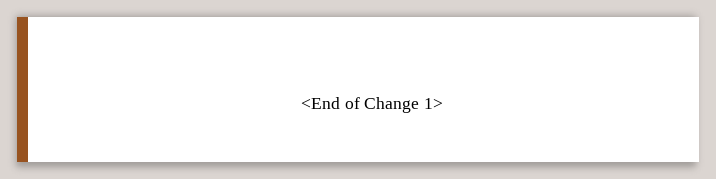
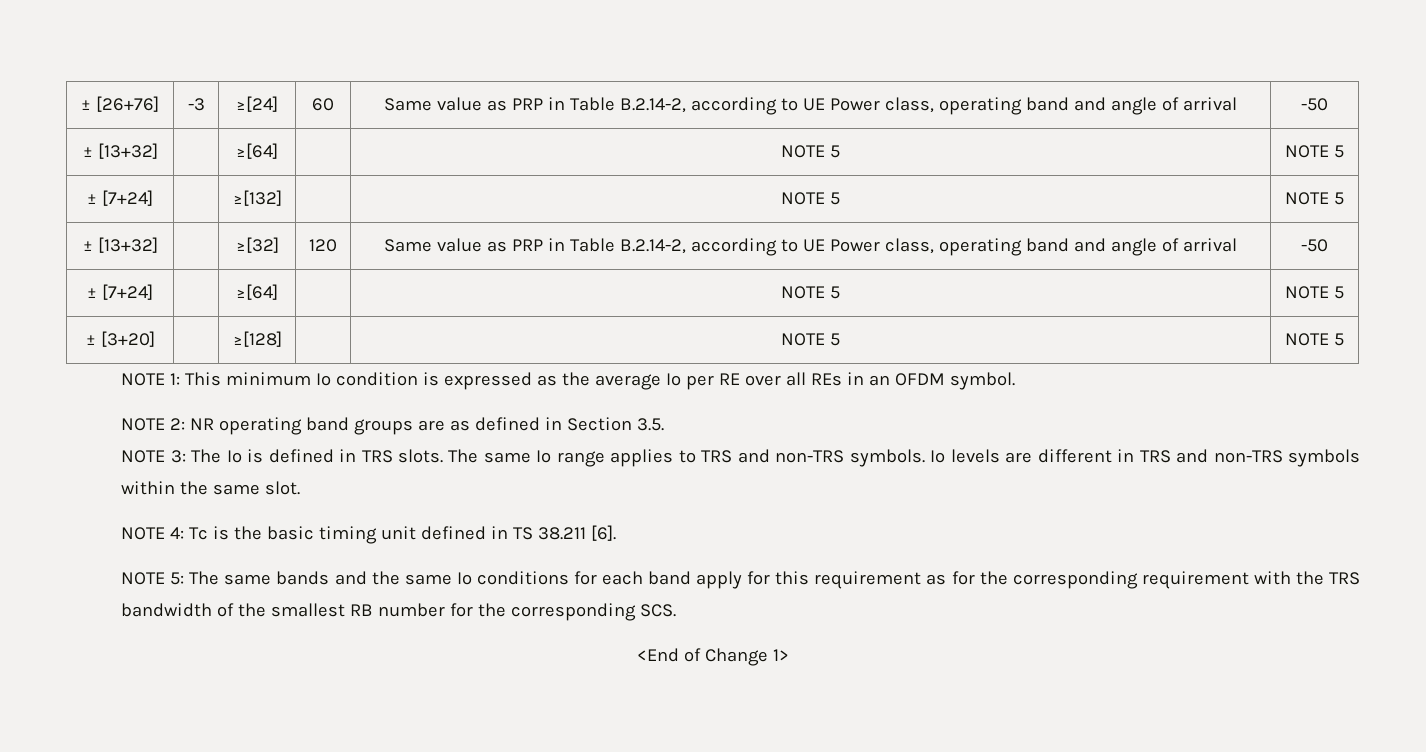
(300, 103) none -> [81,96,159,112] [187,98,205,111] [236,96,278,112] [312,98,334,111] [384,97,1237,115] [1301,98,1328,111] [82,143,158,159] [236,143,278,159] [781,145,840,158] [1285,145,1344,158] [87,190,153,206] [232,190,282,206] [781,192,840,205] [1285,192,1344,205] [82,237,158,253] [235,237,279,253] [309,239,337,252] [384,238,1237,256] [1301,239,1328,252] [87,284,153,300] [236,284,278,300] [781,286,840,299] [1285,286,1344,299] [85,331,155,347] [232,331,282,347] [781,333,840,346] [1285,333,1344,346] [121,372,1016,390] [121,417,665,435] [121,449,1360,467] [121,481,301,495] [121,525,617,544] [121,571,1361,589] [121,603,677,621] ± [26+76] | -3 | ≥[24] | 60 | Same value as PRP in Table B.2.14-2, according to UE Power class, operating band and angle of arrival | -50 // ± [13+32] | | ≥[64] | | NOTE 5 | NOTE 5 // ± [7+24] | | ≥[132] | | NOTE 5 | NOTE 5 // ± [13+32] | | ≥[32] | 120 | Same value as PRP in Table B.2.14-2, according to UE Power class, operating band and angle of arrival | -50 // ± [7+24] | | ≥[64] | | NOTE 5 | NOTE 5 // ± [3+20] | | ≥[128] | | NOTE 5 | NOTE 5 // NOTE 1: This minimum Io condition is expressed as the average Io per RE over all REs in an OFDM symbol. // NOTE 2: NR operating band groups are as defined in Section 3.5. // NOTE 3: The Io is defined in TRS slots. The same Io range applies to TRS and non-TRS symbols. Io levels are different in TRS and non-TRS symbols within the same slot. // NOTE 4: Tc is the basic timing unit defined in TS 38.211 [6]. // NOTE 5: The same bands and the same Io conditions for each band apply for this requirement as for the corresponding requirement with the TRS bandwidth of the smallest RB number for the corresponding SCS. //

